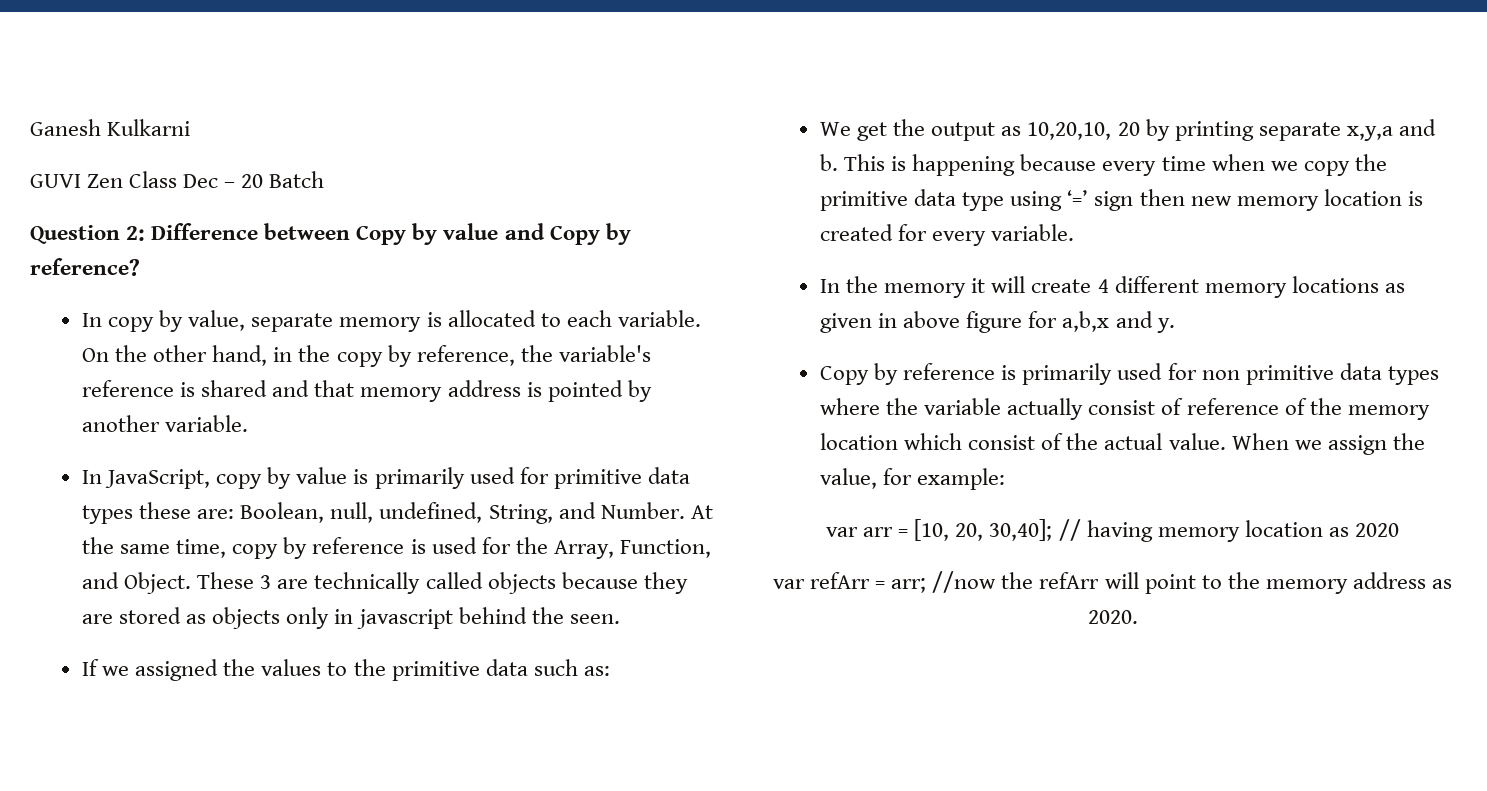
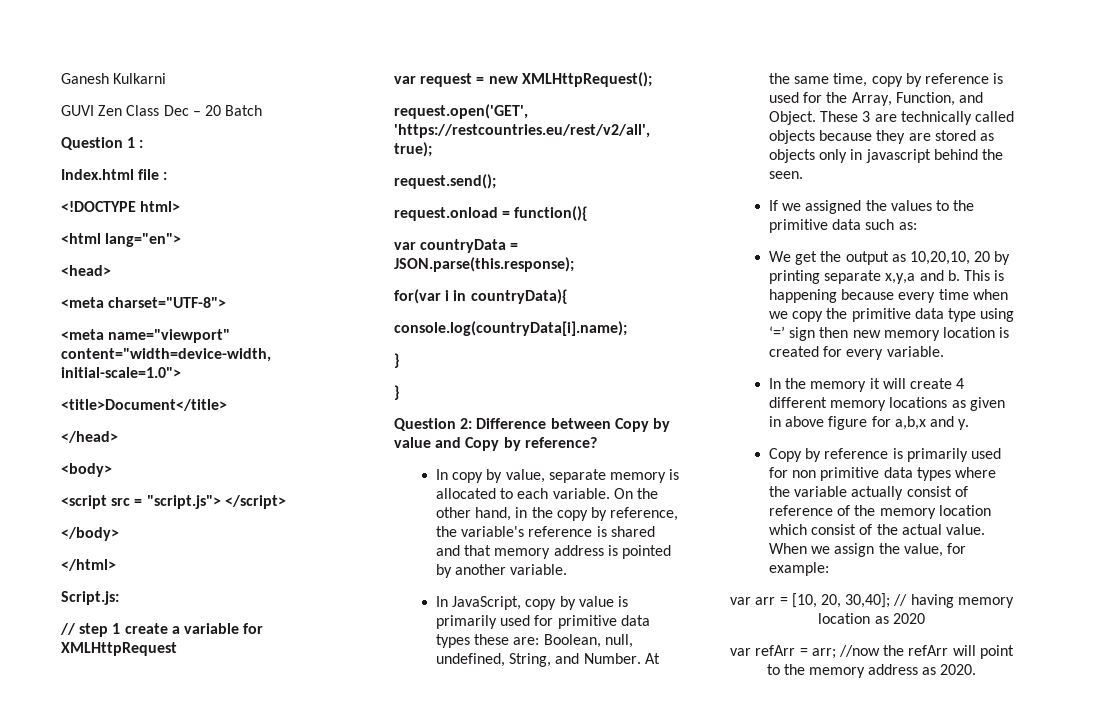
(325, 179) none -> [61,137,144,150] [61,169,168,180] [61,201,181,212] [61,233,182,247] [61,265,111,276] [61,297,227,308] [61,329,231,343] [61,348,271,362] [61,367,181,378] [61,399,227,411] [61,431,118,443] [61,463,112,477] [61,495,286,509] [61,527,119,541] [61,559,116,571] [61,591,119,605] [60,623,264,637] [61,642,177,656] [394,72,652,87] [394,104,528,119] [394,124,650,138] [394,142,432,157] [394,174,496,189] [394,206,589,221] [394,239,519,253] [394,257,574,272] [394,289,568,304] [394,321,627,336] [394,353,400,368] [394,385,400,400] // Question 1 : // Index.html file : // <!DOCTYPE html> // <html lang="en"> // <head> // <meta charset="UTF-8"> // <meta name="viewport" content="width=device-width, initial-scale=1.0"> // <title>Document</title> // </head> // <body> // <script src = "script.js"> </script> // </body> // </html> // Script.js: // // step 1 create a variable for XMLHttpRequest // var request = new XMLHttpRequest(); // request.open('GET', 'https://restcountries.eu/rest/v2/all', true); // request.send(); // request.onload = function(){ // var countryData = JSON.parse(this.response); // for(var i in countryData){ // console.log(countryData[i].name); // } // }

